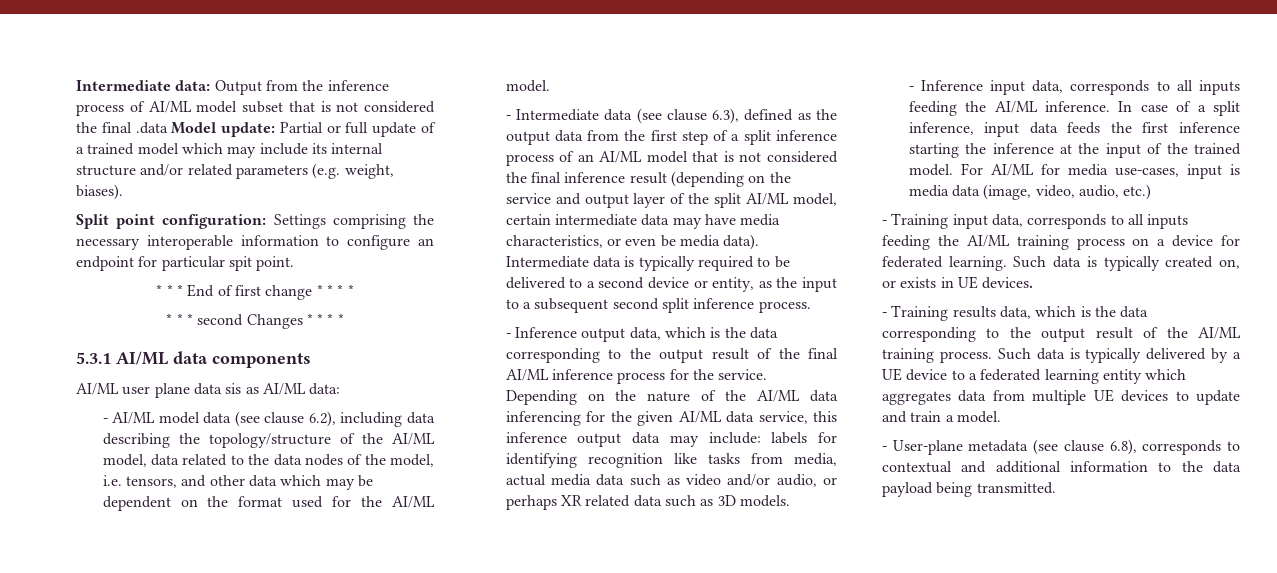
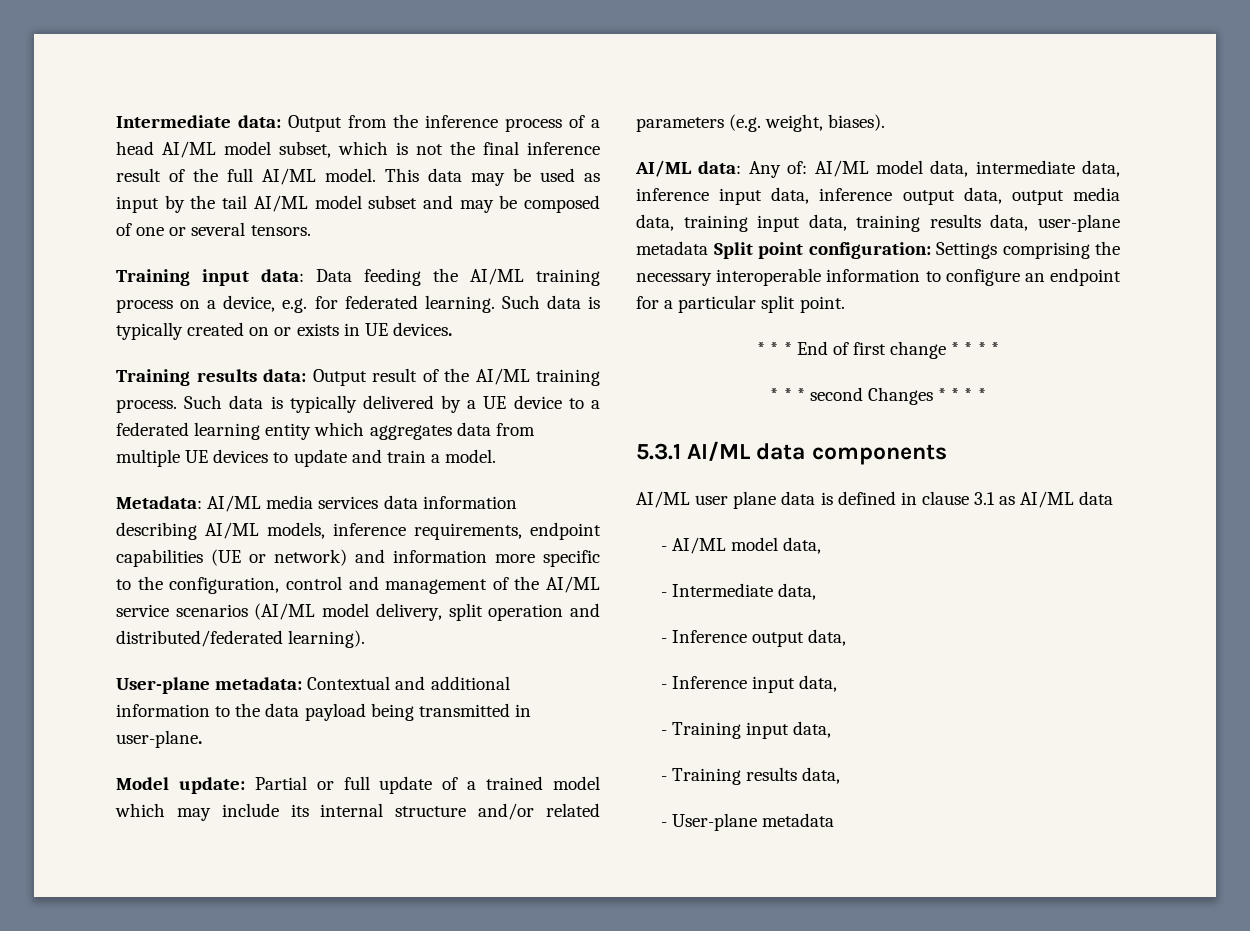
[148,101,435,113] [76,122,436,137] [76,143,384,158] [76,163,394,179] [76,184,123,200] [76,214,435,229] [76,235,435,250] [76,256,295,271] [156,284,354,300] [166,313,344,329] [76,351,311,368] [76,383,341,398] [102,411,435,427] [102,433,436,448] [102,454,434,467] [102,475,373,490] [102,496,435,511] [505,80,550,92] [505,108,837,124] [505,130,837,145] [505,151,838,166] [505,171,791,187] [505,193,837,208] [505,214,781,229] [505,234,760,250] [505,256,790,271] [505,277,837,292] [505,298,811,313] [505,327,778,342] [505,348,838,363] [505,369,768,384] [505,390,838,405] [505,411,837,426] [505,432,837,447] [505,453,837,468] [505,474,837,487] [505,495,790,510] [908,80,1240,95] [908,101,1240,116] [908,122,1240,137] [908,143,1241,158] [908,163,1240,179] [908,184,1152,200] [882,213,1189,229] AI/ML model subset that is not considered the final .data Model update: Partial or full update of a trained model which may include its internal structure and/or related parameters (e.g. weight, biases). // Split point configuration: Settings comprising the necessary interoperable information to configure an endpoint for particular spit point. // * * * End of first change * * * * // * * * second Changes * * * * // 5.3.1 AI/ML data components // AI/ML user plane data sis as AI/ML data: // - AI/ML model data (see clause 6.2), including data describing the topology/structure of the AI/ML model, data related to the data nodes of the model, i.e. tensors, and other data which may be dependent on the format used for the AI/ML model. // - Intermediate data (see clause 6.3), defined as the output data from the first step of a split inference process of an AI/ML model that is not considered the final inference result (depending on the service and output layer of the split AI/ML model, certain intermediate data may have media characteristics, or even be media data). Intermediate data is typically required to be delivered to a second device or entity, as the input to a subsequent second split inference process. // - Inference output data, which is the data corresponding to the output result of the final AI/ML inference process for the service. Depending on the nature of the AI/ML data inferencing for the given AI/ML data service, this inference output data may include: labels for identifying recognition like tasks from media, actual media data such as video and/or audio, or perhaps XR related data such as 3D models. // - Inference input data, corresponds to all inputs feeding the AI/ML inference. In case of a split inference, input data feeds the first inference starting the inference at the input of the trained model. For AI/ML for media use-cases, input is media data (image, video, audio, etc.) // - Training input data, corresponds to all inputs -> [591,119,600,128] [116,141,600,158] [116,168,600,186] [116,195,600,213] [116,222,311,236] [116,269,352,286] a head AI/ML model subset, which is not the final inference result of the full AI/ML model. This data may be used as input by the tail AI/ML model subset and may be composed of one or several tensors. // Training input data: Data
[1172,235,1214,247] device -> [223,295,308,313] device, e.g.
[1219,259,1240,269] on, -> [249,327,270,336] on
[882,305,1149,321] [882,327,1086,342] - Training results data, which is the data corresponding to the output -> [116,369,367,386] Training results data: Output
[882,439,1240,455] [882,461,952,473] - User-plane metadata (see clause 6.8), corresponds to contextual -> [116,495,517,512] [116,522,601,540] [116,549,600,567] [116,576,600,594] [116,603,600,621] [116,630,366,648] [116,676,391,694] Metadata: AI/ML media services data information describing AI/ML models, inference requirements, endpoint capabilities (UE or network) and information more specific to the configuration, control and management of the AI/ML service scenarios (AI/ML model delivery, split operation and distributed/federated learning). // User-plane metadata: Contextual
[976,482,1056,494] transmitted. -> [418,703,531,717] [116,730,202,748] [116,776,601,794] [115,803,600,821] [636,114,886,132] [635,160,1120,178] [636,187,1120,205] [636,214,1120,232] [636,241,1120,259] [636,268,1121,286] [636,295,845,313] [757,341,999,359] [770,387,986,405] [636,441,947,465] [636,491,1114,509] [660,537,822,554] [660,583,817,600] [660,629,847,647] [660,675,838,693] [660,721,832,739] [660,767,841,785] [660,813,835,831] transmitted in user-plane. // Model update: Partial or full update of a trained model which may include its internal structure and/or related parameters (e.g. weight, biases). // AI/ML data: Any of: AI/ML model data, intermediate data, inference input data, inference output data, output media data, training input data, training results data, user-plane metadata Split point configuration: Settings comprising the necessary interoperable information to configure an endpoint for a particular split point. // * * * End of first change * * * * // * * * second Changes * * * * // 5.3.1 AI/ML data components // AI/ML user plane data is defined in clause 3.1 as AI/ML data // - AI/ML model data, // - Intermediate data, // - Inference output data, // - Inference input data, // - Training input data, // - Training results data, // - User-plane metadata

